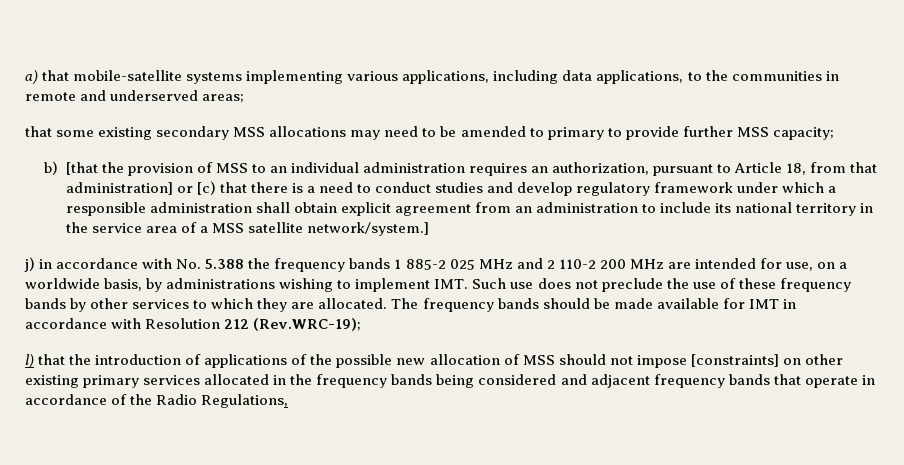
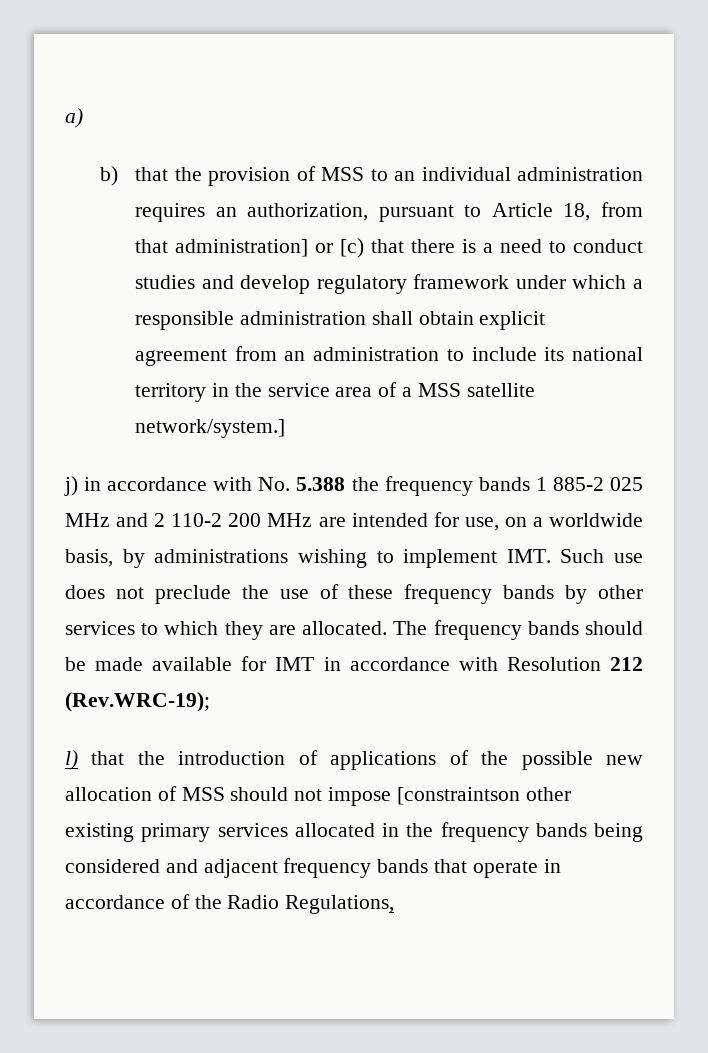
[42,70,839,84] [25,90,245,103] [25,126,834,140] that mobile-satellite systems implementing various applications, including data applications, to the communities in remote and underserved areas; // that some existing secondary MSS allocations may need to be amended to primary to provide further MSS capacity; -> (83, 118) none
[65,162,98,175] [that -> [135,167,169,181] that
[690,354,801,367] [constraints] on -> [396,787,520,805] [constraintson

